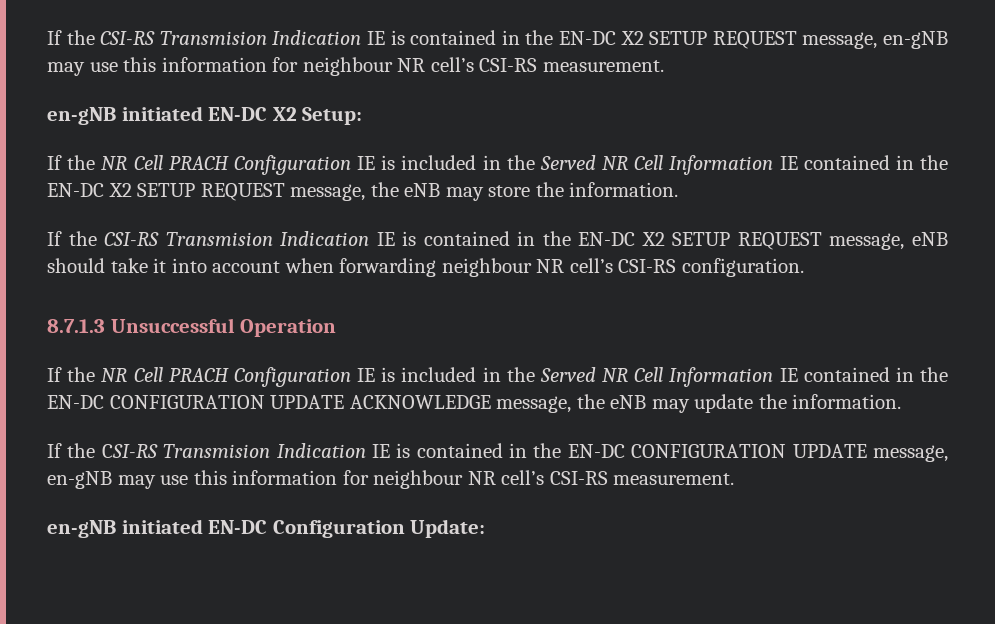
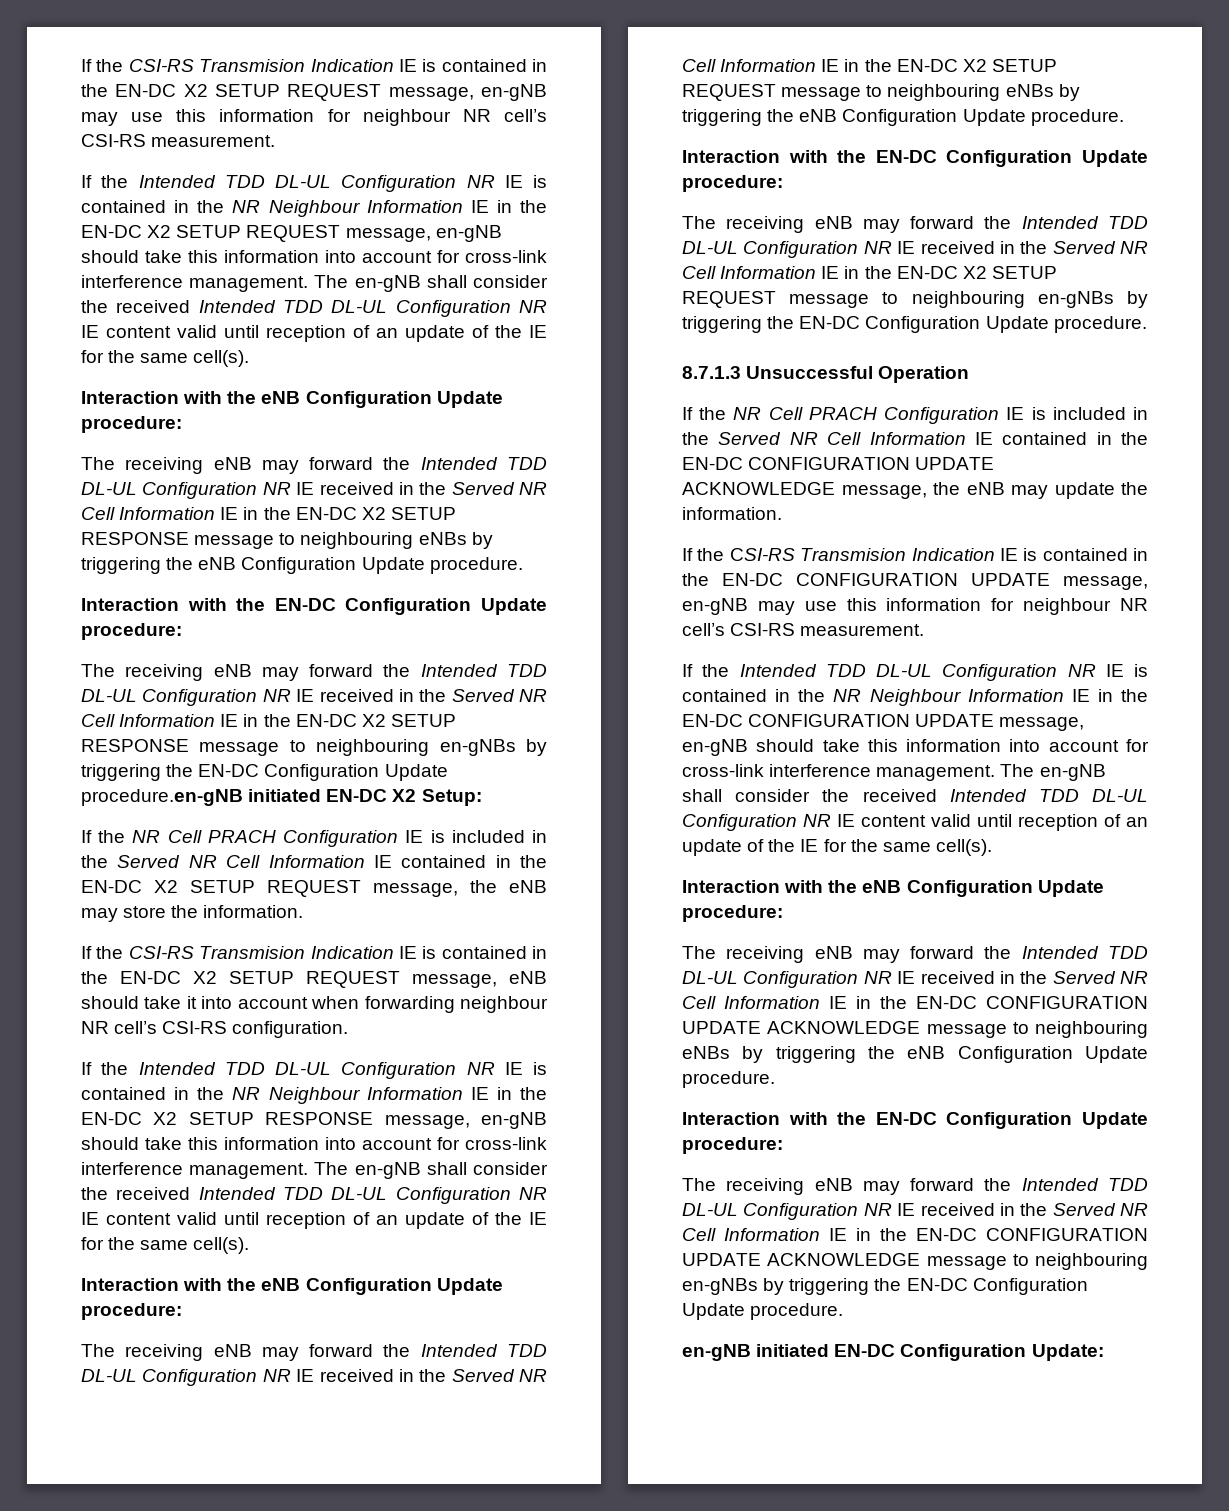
[47,107,116,125] en-gNB -> [81,175,547,192] [81,200,547,217] [81,225,502,242] [81,250,547,263] [81,275,548,292] [81,300,547,317] [81,325,547,342] [81,350,250,367] [81,391,503,408] [81,416,182,433] [81,457,547,474] [81,482,547,499] [81,507,456,520] [81,532,493,549] [81,557,523,574] [81,598,547,615] [81,623,182,640] [81,664,547,681] [81,689,547,706] [81,714,456,727] [81,739,547,756] [81,764,448,781] [81,789,243,806] If the Intended TDD DL-UL Configuration NR IE is contained in the NR Neighbour Information IE in the EN-DC X2 SETUP REQUEST message, en-gNB should take this information into account for cross-link interference management. The en-gNB shall consider the received Intended TDD DL-UL Configuration NR IE content valid until reception of an update of the IE for the same cell(s). // Interaction with the eNB Configuration Update procedure: // The receiving eNB may forward the Intended TDD DL-UL Configuration NR IE received in the Served NR Cell Information IE in the EN-DC X2 SETUP RESPONSE message to neighbouring eNBs by triggering the eNB Configuration Update procedure. // Interaction with the EN-DC Configuration Update procedure: // The receiving eNB may forward the Intended TDD DL-UL Configuration NR IE received in the Served NR Cell Information IE in the EN-DC X2 SETUP RESPONSE message to neighbouring en-gNBs by triggering the EN-DC Configuration Update procedure.en-gNB
(804, 267) none -> [81,1062,547,1079] [81,1087,547,1104] [81,1112,547,1129] [81,1137,547,1150] [81,1162,548,1179] [81,1187,547,1204] [81,1212,547,1229] [81,1237,250,1254] [81,1278,503,1295] [81,1303,182,1320] [81,1344,547,1361] [81,1369,547,1386] [682,59,1057,72] [682,84,1080,101] [682,109,1124,126] [682,150,1148,167] [682,175,783,192] [682,216,1148,233] [682,241,1148,258] [682,266,1057,279] [682,291,1148,308] [682,316,1147,333] // If the Intended TDD DL-UL Configuration NR IE is contained in the NR Neighbour Information IE in the EN-DC X2 SETUP RESPONSE message, en-gNB should take this information into account for cross-link interference management. The en-gNB shall consider the received Intended TDD DL-UL Configuration NR IE content valid until reception of an update of the IE for the same cell(s). // Interaction with the eNB Configuration Update procedure: // The receiving eNB may forward the Intended TDD DL-UL Configuration NR IE received in the Served NR Cell Information IE in the EN-DC X2 SETUP REQUEST message to neighbouring eNBs by triggering the eNB Configuration Update procedure. // Interaction with the EN-DC Configuration Update procedure: // The receiving eNB may forward the Intended TDD DL-UL Configuration NR IE received in the Served NR Cell Information IE in the EN-DC X2 SETUP REQUEST message to neighbouring en-gNBs by triggering the EN-DC Configuration Update procedure.
(735, 479) none -> [682,664,1148,681] [682,689,1148,706] [682,714,1085,731] [682,739,1149,756] [682,764,1106,781] [682,789,1148,802] [682,814,1148,831] [682,839,992,856] [682,880,1104,897] [682,905,783,922] [682,946,1148,963] [682,971,1148,988] [682,996,1148,1009] [682,1021,1148,1038] [682,1046,1148,1063] [682,1071,775,1088] [682,1112,1148,1129] [682,1137,783,1154] [682,1178,1148,1195] [682,1203,1148,1220] [682,1228,1148,1241] [682,1253,1148,1270] [682,1278,1088,1295] [682,1303,844,1320] // If the Intended TDD DL-UL Configuration NR IE is contained in the NR Neighbour Information IE in the EN-DC CONFIGURATION UPDATE message, en-gNB should take this information into account for cross-link interference management. The en-gNB shall consider the received Intended TDD DL-UL Configuration NR IE content valid until reception of an update of the IE for the same cell(s). // Interaction with the eNB Configuration Update procedure: // The receiving eNB may forward the Intended TDD DL-UL Configuration NR IE received in the Served NR Cell Information IE in the EN-DC CONFIGURATION UPDATE ACKNOWLEDGE message to neighbouring eNBs by triggering the eNB Configuration Update procedure. // Interaction with the EN-DC Configuration Update procedure: // The receiving eNB may forward the Intended TDD DL-UL Configuration NR IE received in the Served NR Cell Information IE in the EN-DC CONFIGURATION UPDATE ACKNOWLEDGE message to neighbouring en-gNBs by triggering the EN-DC Configuration Update procedure.

